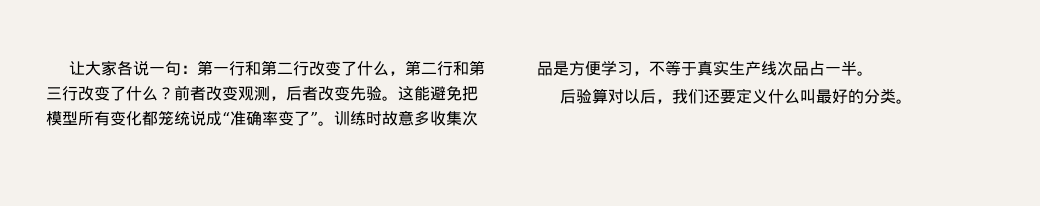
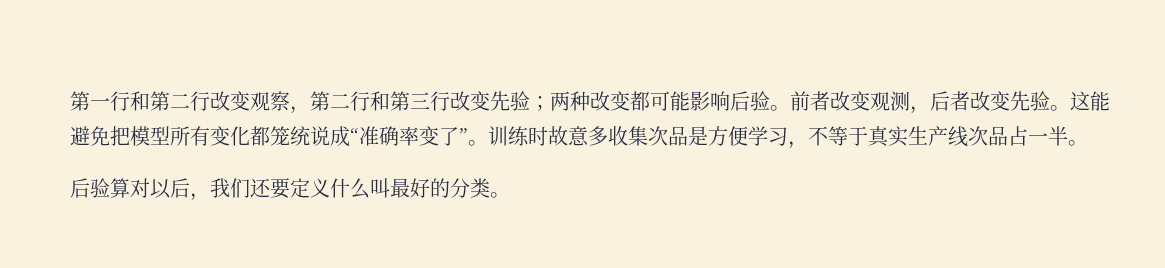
[68,60,197,76] 让大家各说一句： -> (70, 101) none
[340,61,389,76] 了什么 -> [250,91,290,111] 观察
[110,86,174,101] 了什么？ -> [490,91,790,111] 先验；两种改变都可能影响后验。

